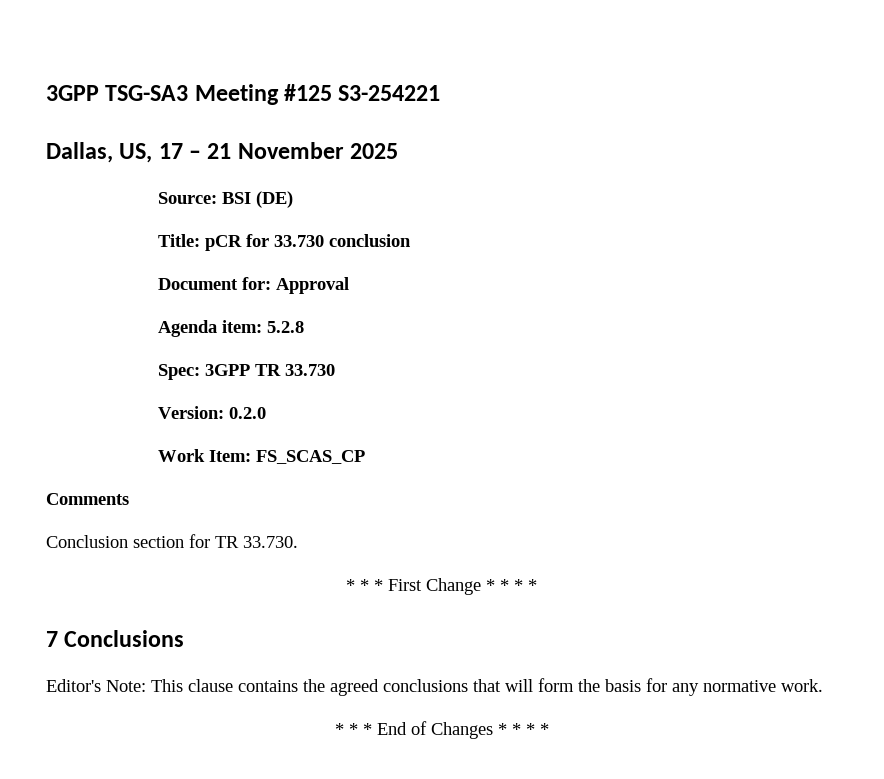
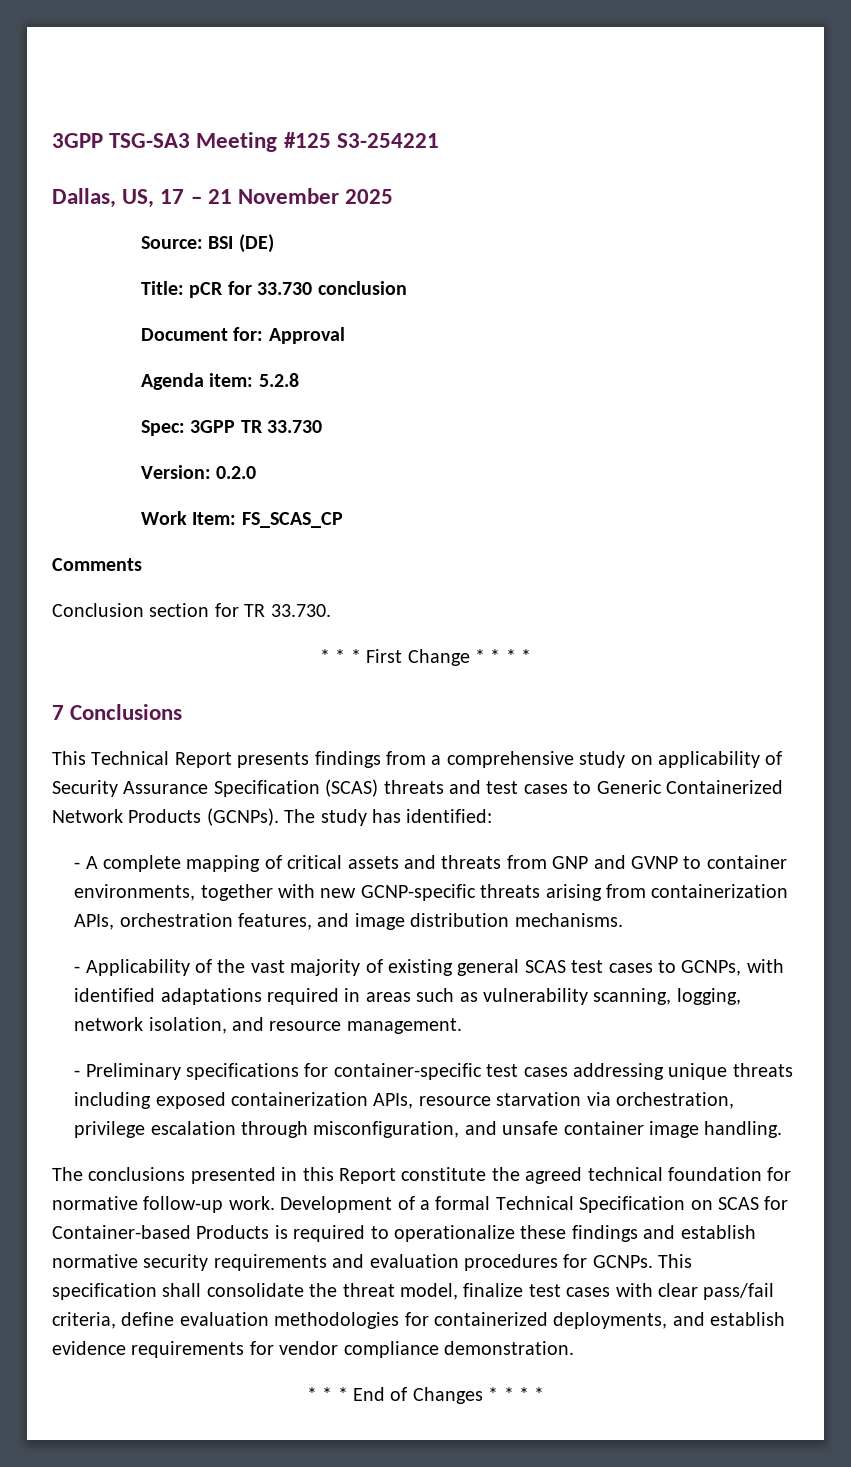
[46,678,823,696] Editor's Note: This clause contains the agreed conclusions that will form the basis for any normative work. -> [52,751,783,768] [52,779,783,797] [52,808,493,826] [74,855,787,872] [74,884,789,901] [74,913,623,930] [74,959,784,976] [74,988,741,1005] [74,1017,462,1034] [74,1063,793,1080] [74,1092,735,1109] [74,1121,783,1138] [52,1167,792,1184] [52,1196,789,1213] [52,1225,756,1242] [52,1254,693,1271] [52,1283,775,1300] [52,1312,786,1329] [52,1341,574,1358] This Technical Report presents findings from a comprehensive study on applicability of Security Assurance Specification (SCAS) threats and test cases to Generic Containerized Network Products (GCNPs). The study has identified: // - A complete mapping of critical assets and threats from GNP and GVNP to container environments, together with new GCNP-specific threats arising from containerization APIs, orchestration features, and image distribution mechanisms. // - Applicability of the vast majority of existing general SCAS test cases to GCNPs, with identified adaptations required in areas such as vulnerability scanning, logging, network isolation, and resource management. // - Preliminary specifications for container-specific test cases addressing unique threats including exposed containerization APIs, resource starvation via orchestration, privilege escalation through misconfiguration, and unsafe container image handling. // The conclusions presented in this Report constitute the agreed technical foundation for normative follow-up work. Development of a formal Technical Specification on SCAS for Container-based Products is required to operationalize these findings and establish normative security requirements and evaluation procedures for GCNPs. This specification shall consolidate the threat model, finalize test cases with clear pass/fail criteria, define evaluation methodologies for containerized deployments, and establish evidence requirements for vendor compliance demonstration.

